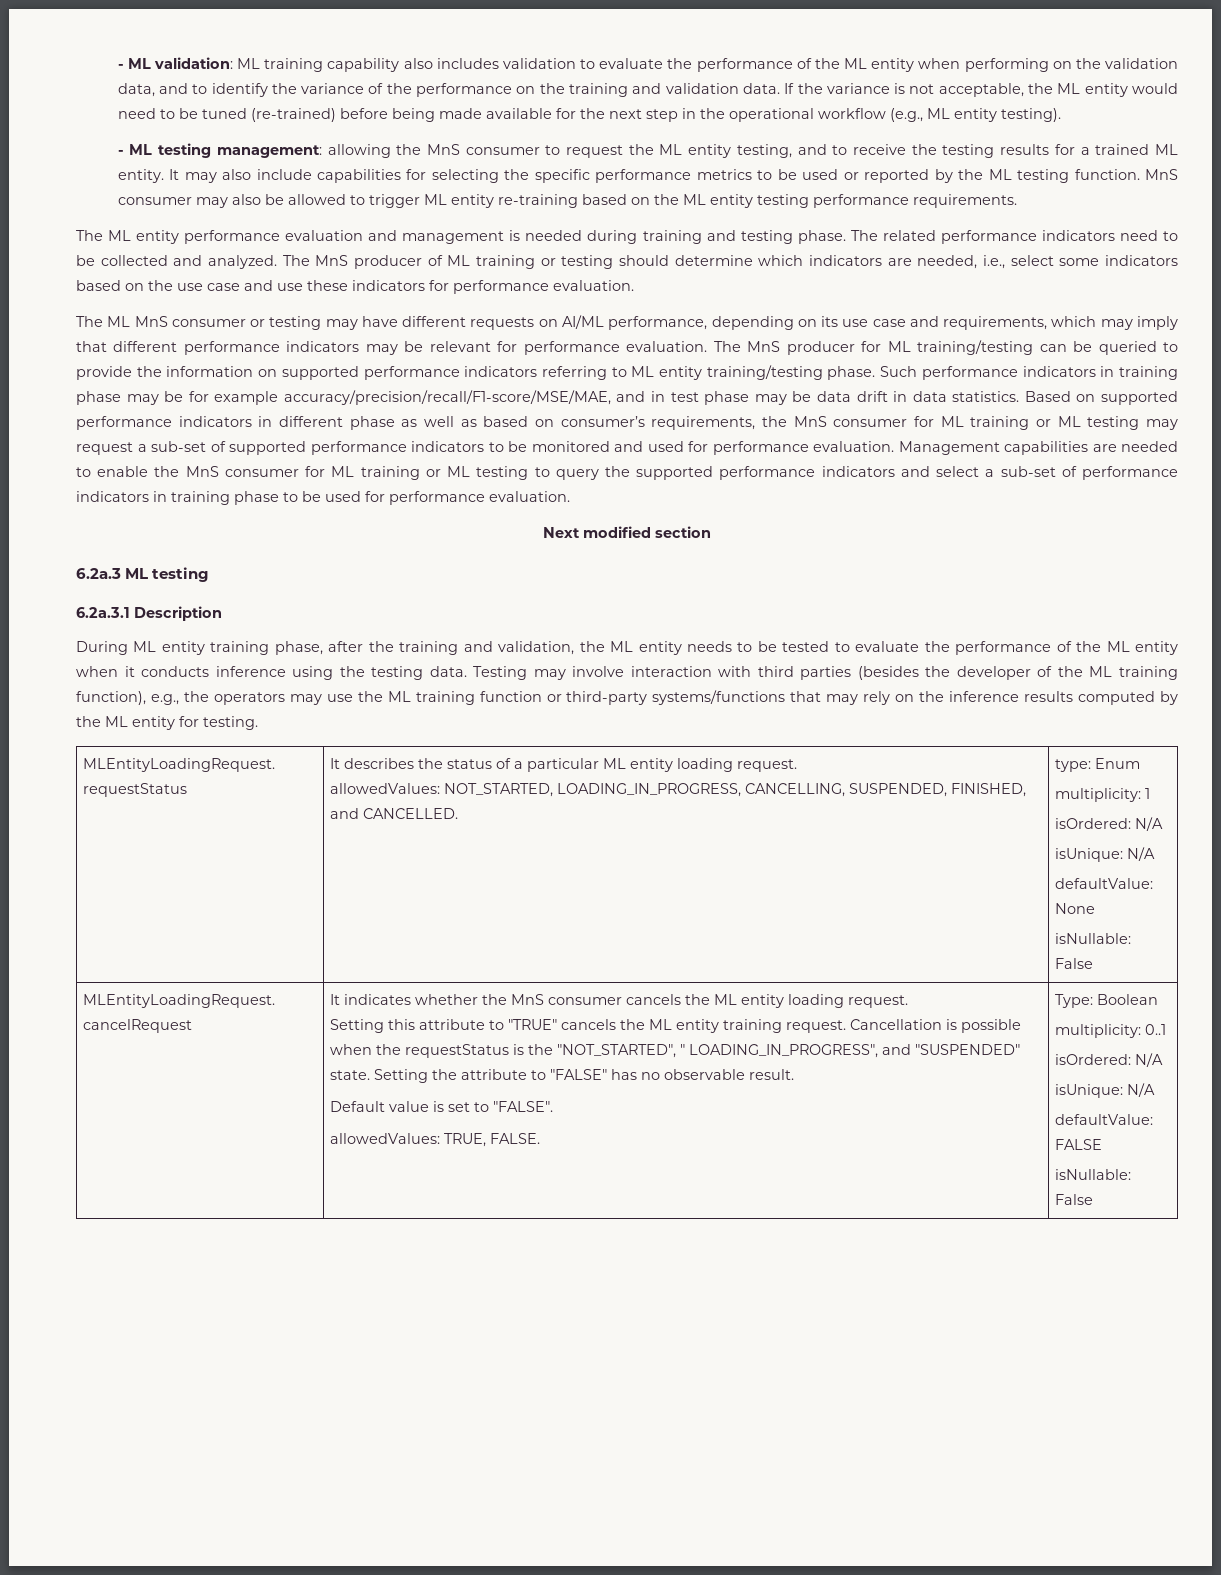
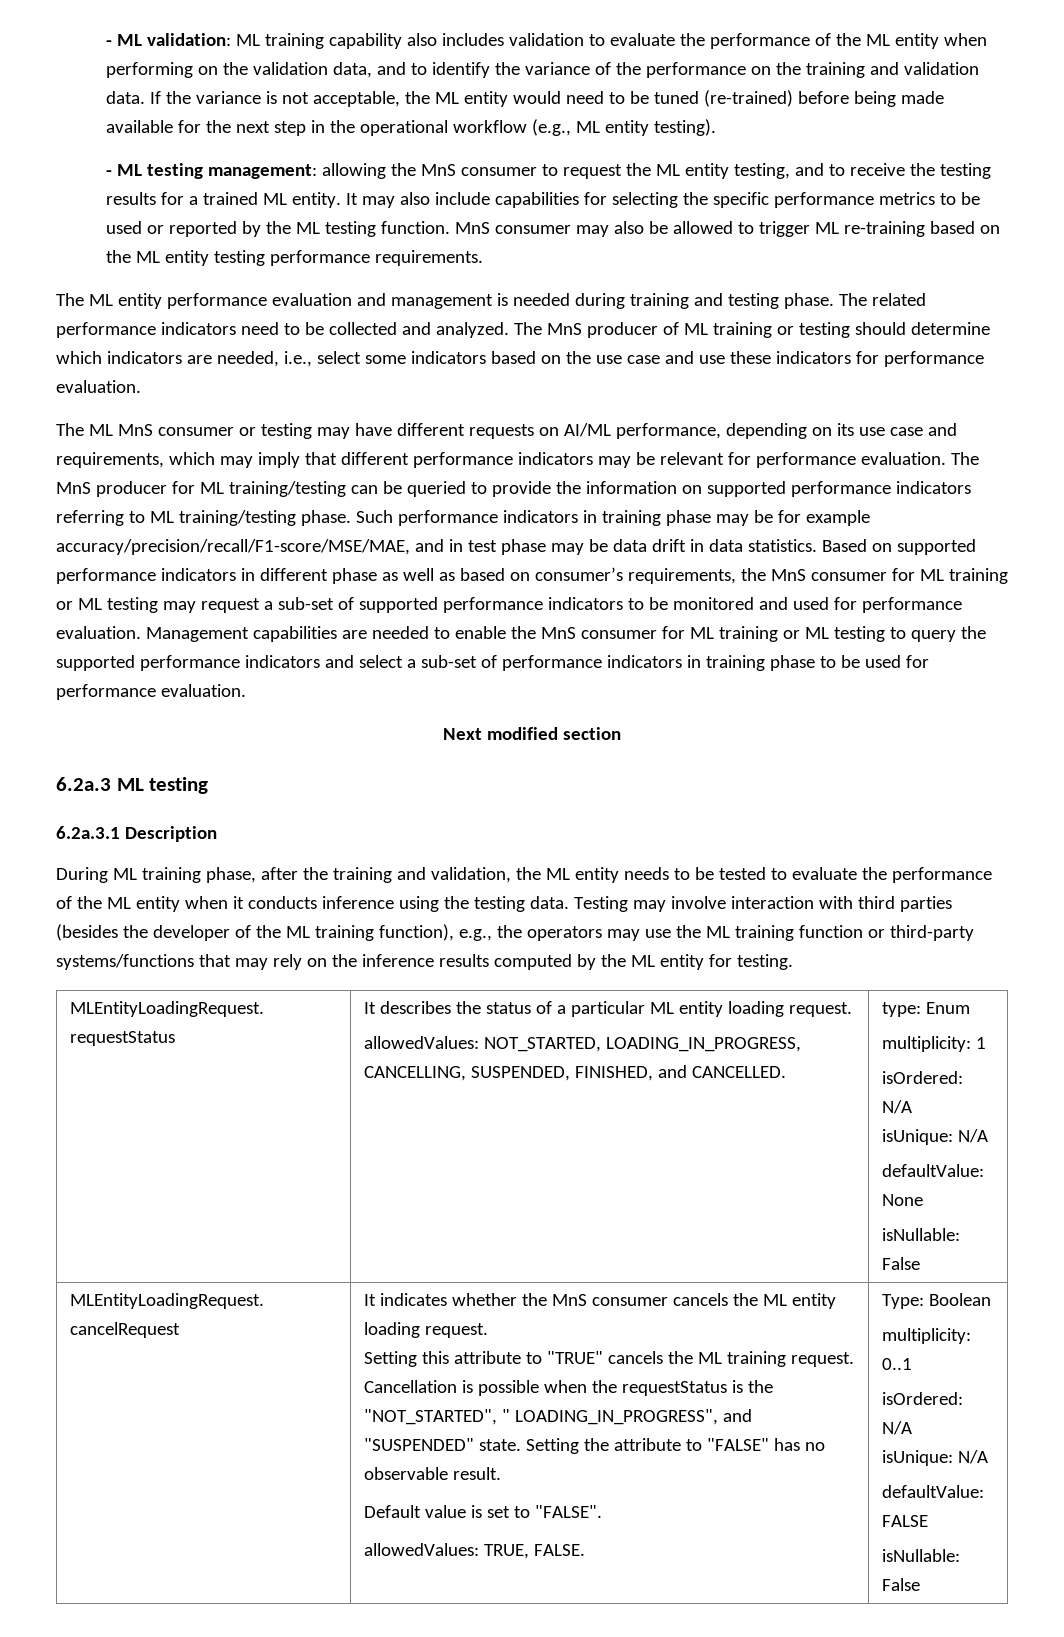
[450,194,494,208] entity -> (839, 228) none
[659,366,703,380] entity -> (174, 517) none
[161,641,205,655] entity -> (137, 874) none
[675,1019,719,1033] entity -> (723, 1358) none

